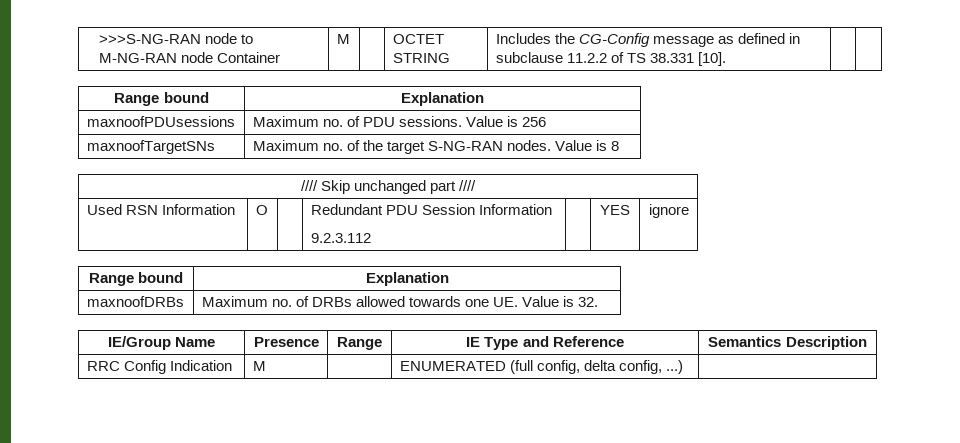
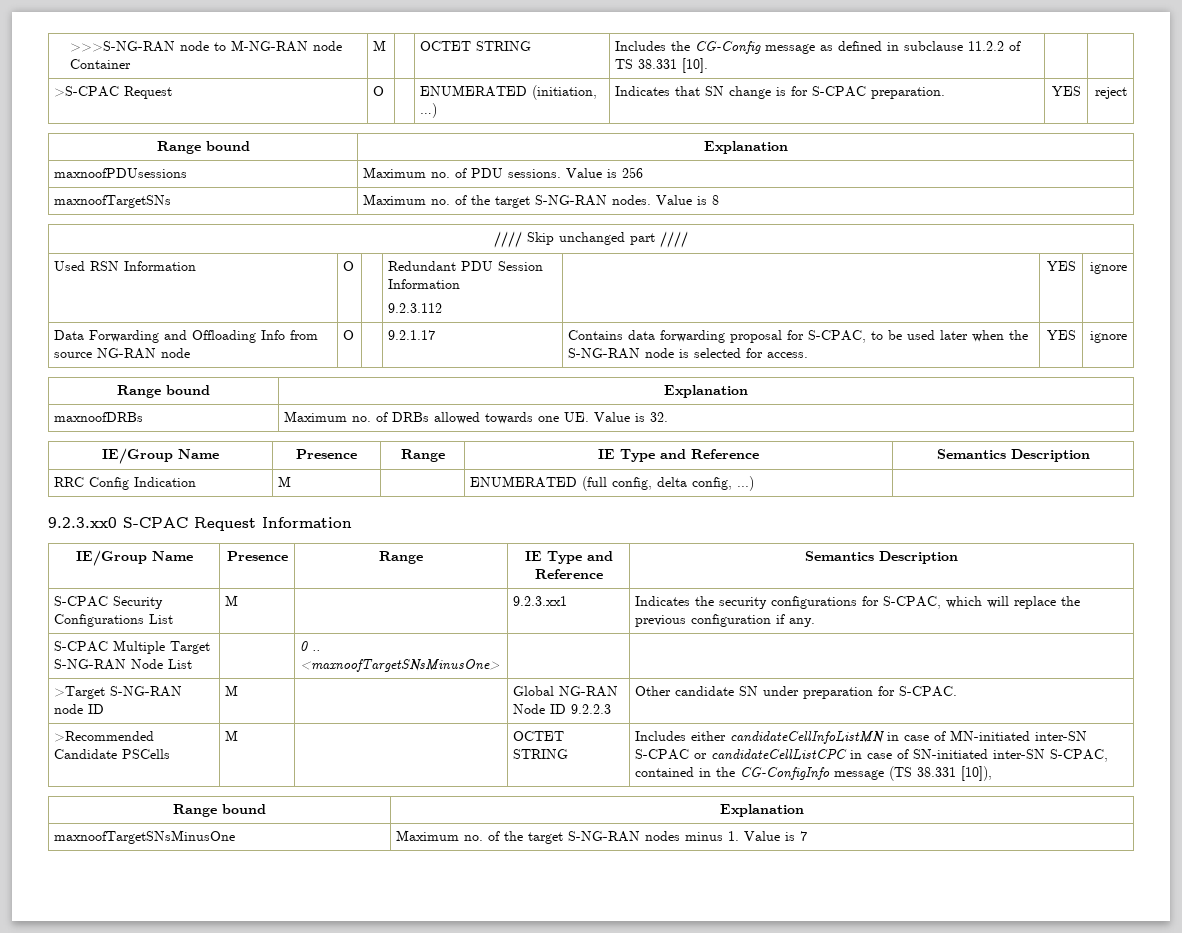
(727, 59) none -> [54,86,173,99] [373,86,385,96] [420,85,598,100] [420,103,438,118] [615,86,946,99] [1051,86,1081,96] [1094,87,1127,99] // >S-CPAC Request | O | | ENUMERATED (initiation, …) | Indicates that SN change is for S-CPAC preparation. | YES | reject
(689, 211) none -> [54,330,319,343] [54,348,191,359] [343,330,355,340] [388,330,436,340] [568,330,1029,343] [568,348,809,359] [1046,330,1076,340] [1089,331,1127,343] // Data Forwarding and Offloading Info from source NG-RAN node | O | | 9.2.1.17 | Contains data forwarding proposal for S-CPAC, to be used later when the S-NG-RAN node is selected for access. | YES | ignore
(684, 367) none -> [48,517,352,531] [75,550,193,566] [226,551,288,561] [379,551,423,564] [524,551,613,564] [534,569,603,579] [805,551,958,564] [54,596,164,609] [54,614,174,627] [225,595,239,606] [513,596,568,606] [635,596,1081,609] [635,614,816,627] [54,640,211,654] [54,659,193,670] [300,641,321,651] [300,659,501,672] [54,686,183,699] [54,704,105,714] [225,685,239,696] [513,686,619,697] [513,704,612,714] [635,686,958,699] [54,731,155,742] [54,749,171,759] [225,730,239,741] [513,731,565,741] [513,749,569,759] [635,730,1088,744] [635,749,1109,762] [635,766,993,781] [173,804,266,817] [720,804,804,817] [54,830,236,844] [396,830,808,844] // 9.2.3.xx0 S-CPAC Request Information // IE/Group Name | Presence | Range | IE Type and Reference | Semantics Description // S-CPAC Security Configurations List | M | | 9.2.3.xx1 | Indicates the security configurations for S-CPAC, which will replace the previous configuration if any. // S-CPAC Multiple Target S-NG-RAN Node List | | 0 .. <maxnoofTargetSNsMinusOne> | | // >Target S-NG-RAN node ID | M | | Global NG-RAN Node ID 9.2.2.3 | Other candidate SN under preparation for S-CPAC. // >Recommended Candidate PSCells | M | | OCTET STRING | Includes either candidateCellInfoListMN in case of MN-initiated inter-SN S-CPAC or candidateCellListCPC in case of SN-initiated inter-SN S-CPAC, contained in the CG-ConfigInfo message (TS 38.331 [10]), // Range bound | Explanation // maxnoofTargetSNsMinusOne | Maximum no. of the target S-NG-RAN nodes minus 1. Value is 7

